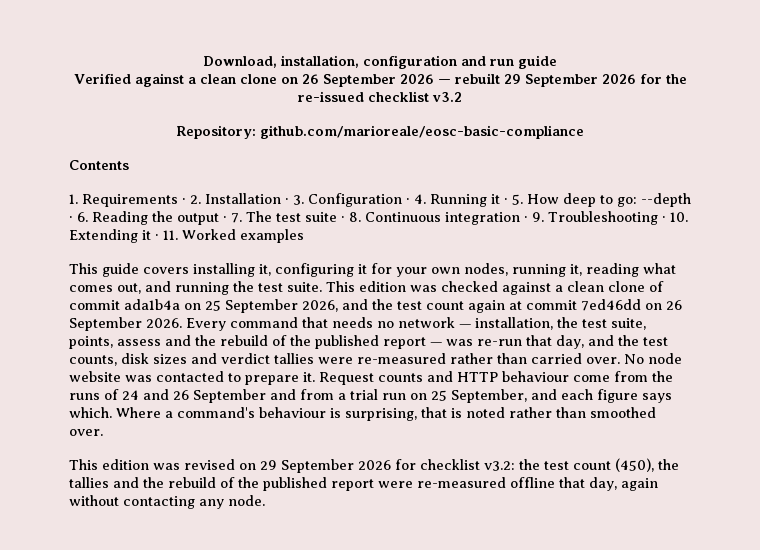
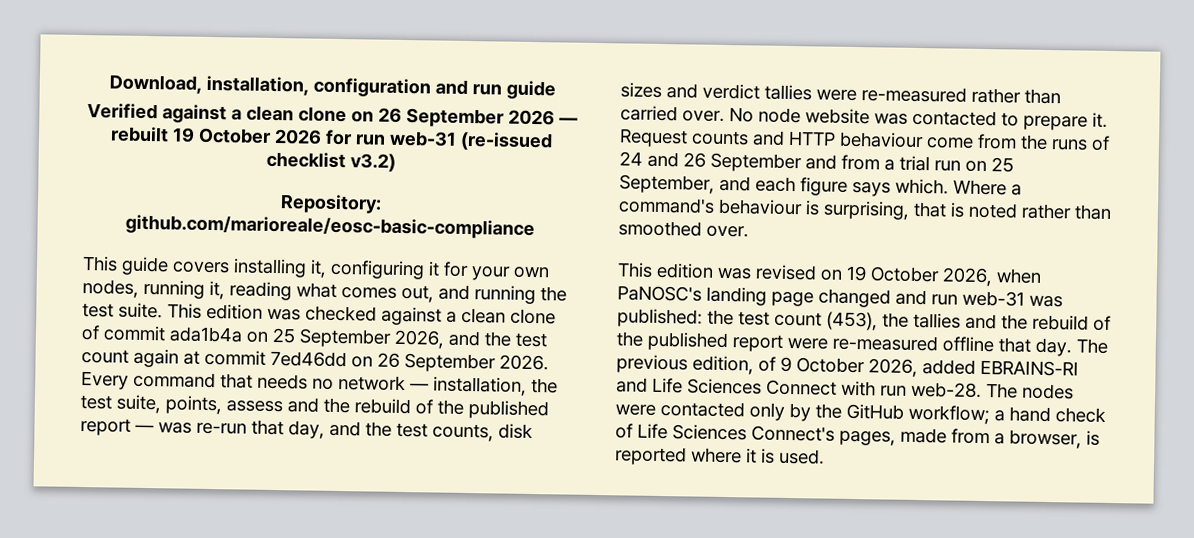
[503,74,687,87] [298,91,462,102] [176,125,584,139] [69,160,129,170] [69,193,691,207] [69,211,688,225] [69,229,304,243] 29 September 2026 for the re-issued checklist v3.2 // Repository: github.com/marioreale/eosc-basic-compliance // Contents // 1. Requirements · 2. Installation · 3. Configuration · 4. Running it · 5. How deep to go: --depth · 6. Reading the output · 7. The test suite · 8. Continuous integration · 9. Troubleshooting · 10. Extending it · 11. Worked examples -> [172,127,553,152] [266,151,396,172] [279,194,382,214] [125,214,535,240] 19 October 2026 for run web-31 (re-issued checklist v3.2) // Repository: github.com/marioreale/eosc-basic-compliance
[260,458,654,473] 29 September 2026 for checklist v3.2: the test count (450), -> [846,265,1042,287] [617,285,1063,308] [617,308,878,331] 19 October 2026, when PaNOSC's landing page changed and run web-31 was published: the test count (453),
[589,477,658,491] [69,495,265,509] day, again without contacting any node. -> [1035,337,1108,357] [616,354,1079,377] [616,377,1074,400] [615,401,1106,425] [615,423,1100,449] [614,446,825,466] day. The previous edition, of 9 October 2026, added EBRAINS-RI and Life Sciences Connect with run web-28. The nodes were contacted only by the GitHub workflow; a hand check of Life Sciences Connect's pages, made from a browser, is reported where it is used.

